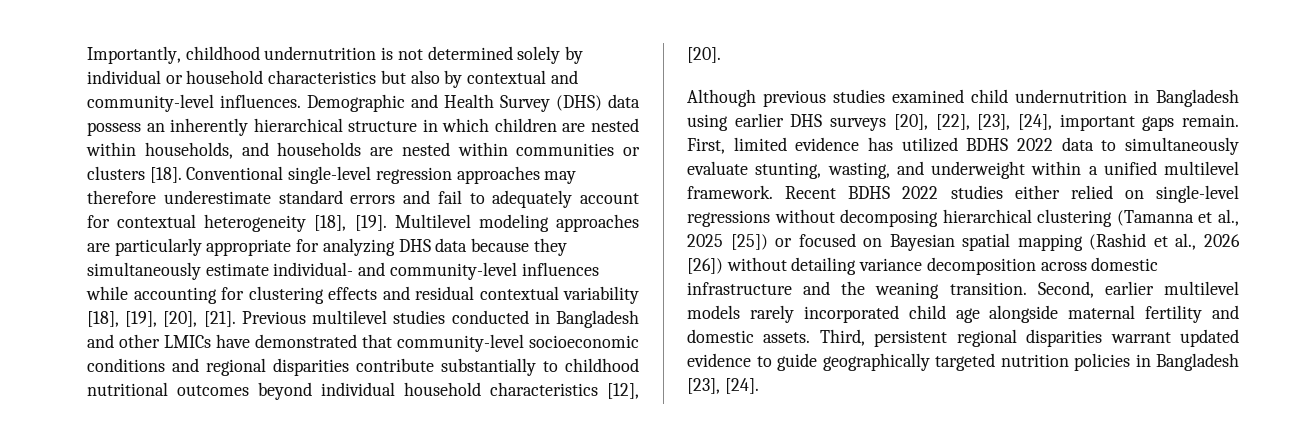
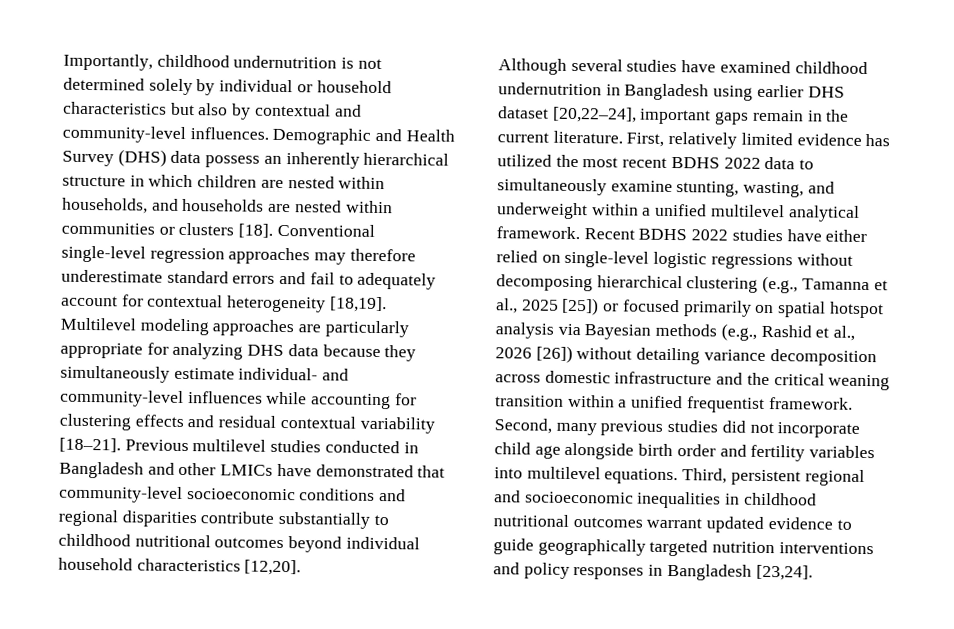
[314,215,387,231] [18], [19]. -> [329,296,387,313] [18,19].
[87,311,236,327] [18], [19], [20], [21]. -> [59,437,121,453] [18–21].
[607,383,639,399] [687,47,721,63] [12], [20]. -> [244,559,302,576] [12,20].
[763,89,1008,107] previous studies examined child -> [570,58,868,75] several studies have examined childhood
[830,114,1239,131] [687,138,725,154] surveys [20], [22], [23], [24], important gaps remain. First, -> [498,106,850,125] [497,130,738,149] dataset [20,22–24], important gaps remain in the current literature. First, relatively
(958, 144) none -> [555,154,668,168] the most recent
[687,161,748,175] evaluate -> [610,180,673,193] examine
(1239, 168) none -> [787,205,860,222] analytical
(1003, 192) none -> [786,229,822,242] have
(1239, 194) none -> [653,251,708,269] logistic
[1116,210,1194,226] (Tamanna -> [762,275,870,294] (e.g., Tamanna
[863,233,1147,251] on Bayesian spatial mapping (Rashid -> [682,300,884,319] [495,322,812,341] primarily on spatial hotspot analysis via Bayesian methods (e.g., Rashid
[875,281,1239,299] [687,305,1239,323] [687,329,1103,347] weaning transition. Second, earlier multilevel models rarely incorporated child age alongside maternal fertility and domestic assets. Third, persistent regional disparities -> [773,373,891,391] [495,394,853,413] [494,418,861,438] [494,442,876,462] [494,466,865,486] [494,490,817,509] [493,514,643,528] critical weaning transition within a unified frequentist framework. Second, many previous studies did not incorporate child age alongside birth order and fertility variables into multilevel equations. Third, persistent regional and socioeconomic inequalities in childhood nutritional outcomes
[1074,353,1239,371] [687,378,759,394] policies in Bangladesh [23], [24]. -> [778,542,874,555] [493,562,813,581] interventions and policy responses in Bangladesh [23,24].

